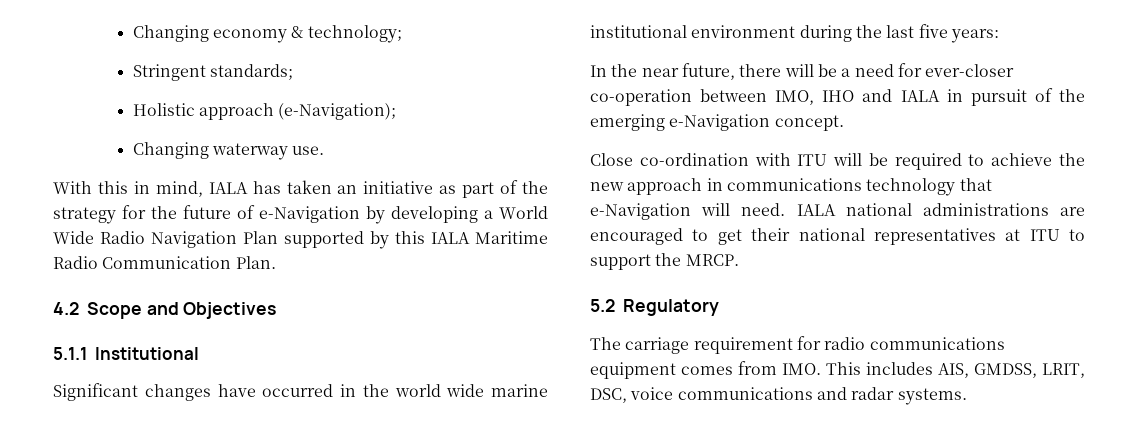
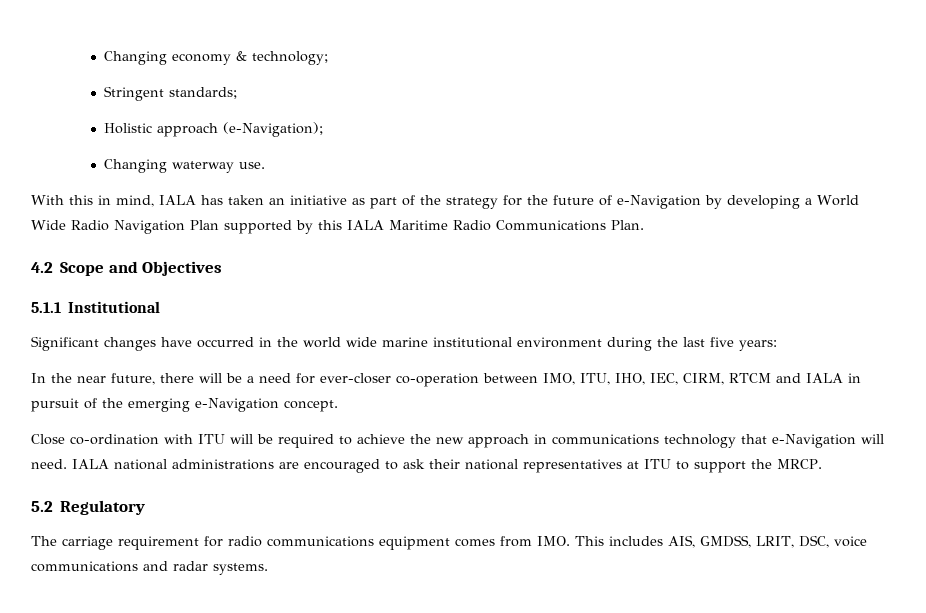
[102,256,232,269] Communication -> [496,220,606,231] Communications
[822,90,855,102] IHO -> [580,373,771,385] ITU, IHO, IEC, CIRM, RTCM
[717,229,742,245] get -> [403,459,425,469] ask

